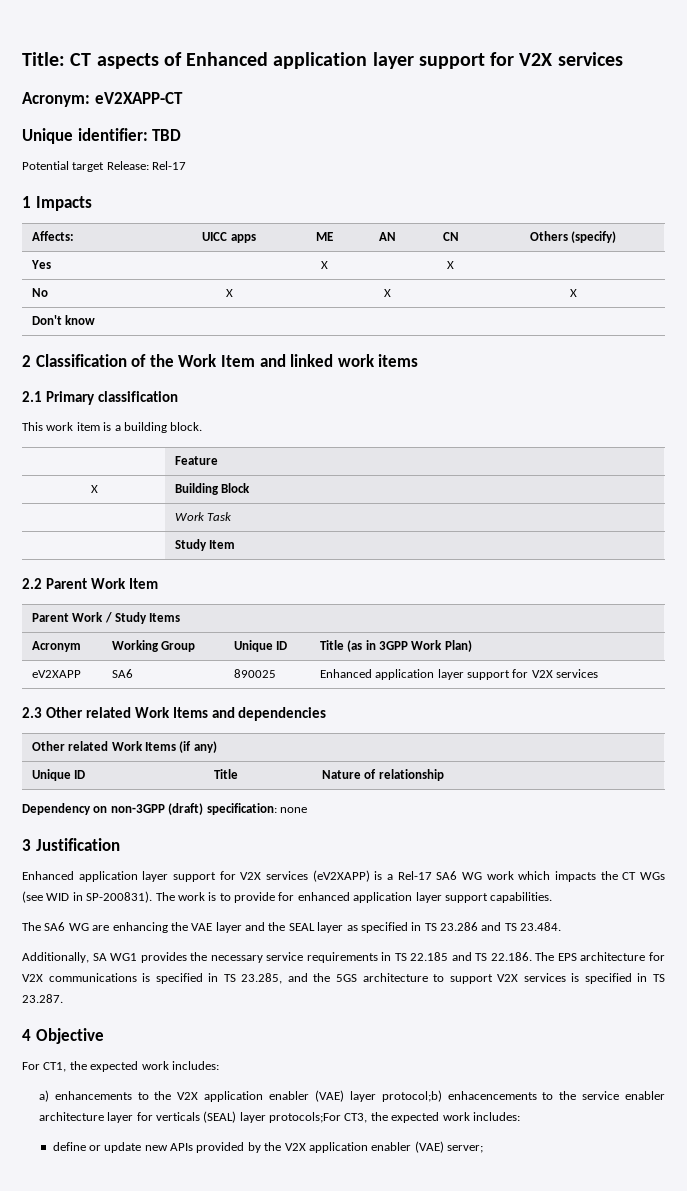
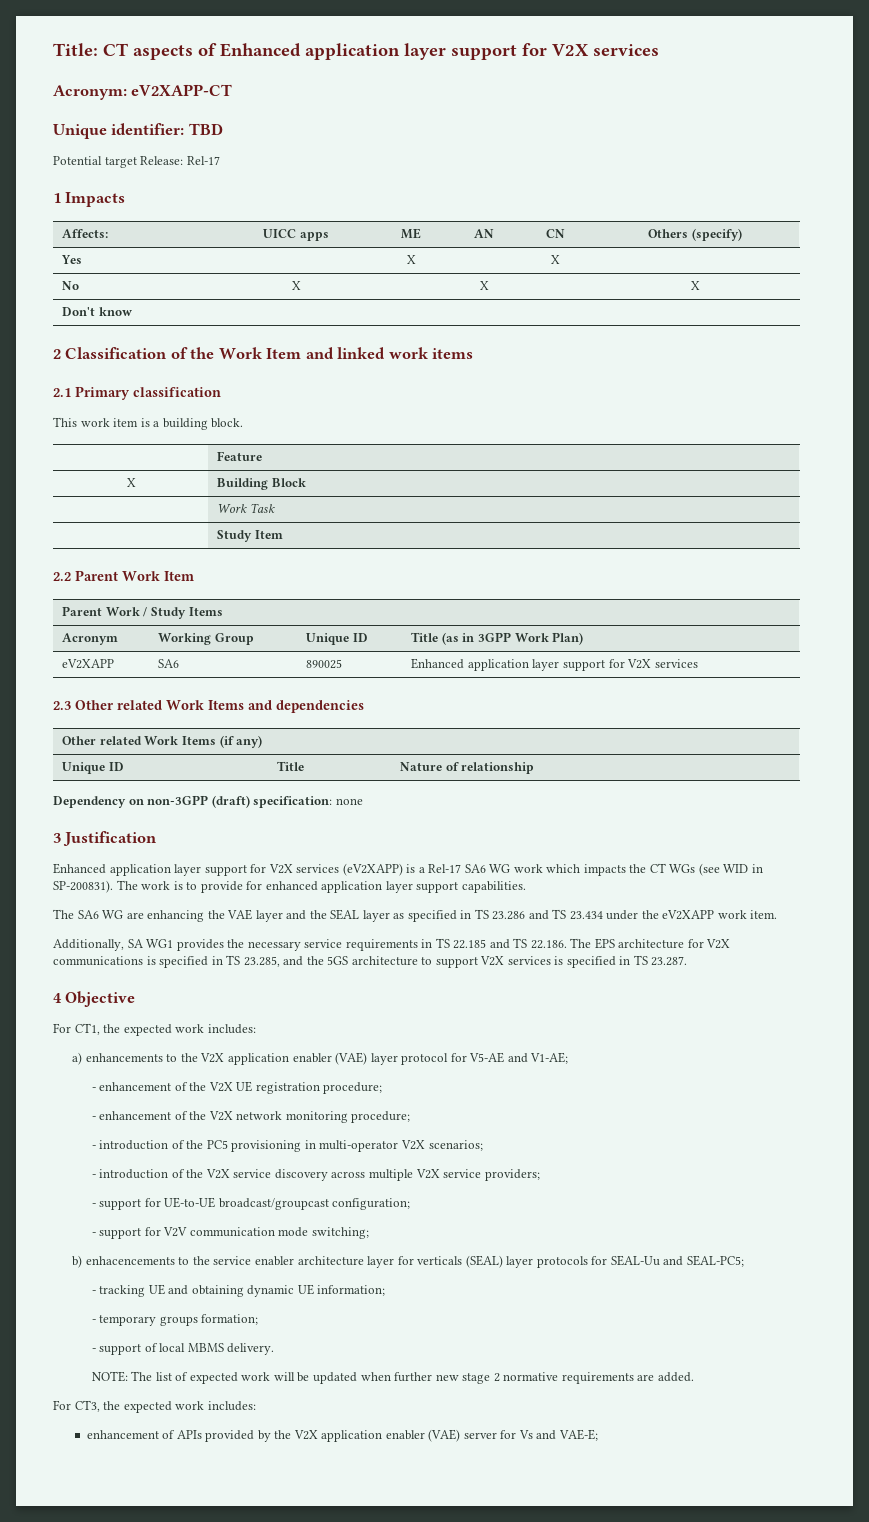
[520,922,562,931] 23.484. -> [569,910,778,920] 23.434 under the eV2XAPP work item.
[381,1090,442,1102] protocol;b) -> [401,1052,569,1065] [91,1081,383,1094] [91,1111,411,1123] [91,1140,483,1152] [91,1169,540,1181] [91,1197,411,1210] [91,1227,369,1239] [72,1255,83,1268] protocol for V5-AE and V1-AE; // - enhancement of the V2X UE registration procedure; // - enhancement of the V2X network monitoring procedure; // - introduction of the PC5 provisioning in multi-operator V2X scenarios; // - introduction of the V2X service discovery across multiple V2X service providers; // - support for UE-to-UE broadcast/groupcast configuration; // - support for V2V communication mode switching; // b)
[269,1112,342,1123] protocols;For -> [536,1255,744,1268] [91,1284,386,1297] [91,1314,259,1326] [91,1343,275,1355] [91,1371,694,1384] [53,1400,71,1410] protocols for SEAL-Uu and SEAL-PC5; // - tracking UE and obtaining dynamic UE information; // - temporary groups formation; // - support of local MBMS delivery. // NOTE: The list of expected work will be updated when further new stage 2 normative requirements are added. // For
[52,1142,168,1153] define or update new -> [86,1430,176,1439] enhancement of
[447,1145,484,1153] server; -> [463,1429,598,1441] server for Vs and VAE-E;

